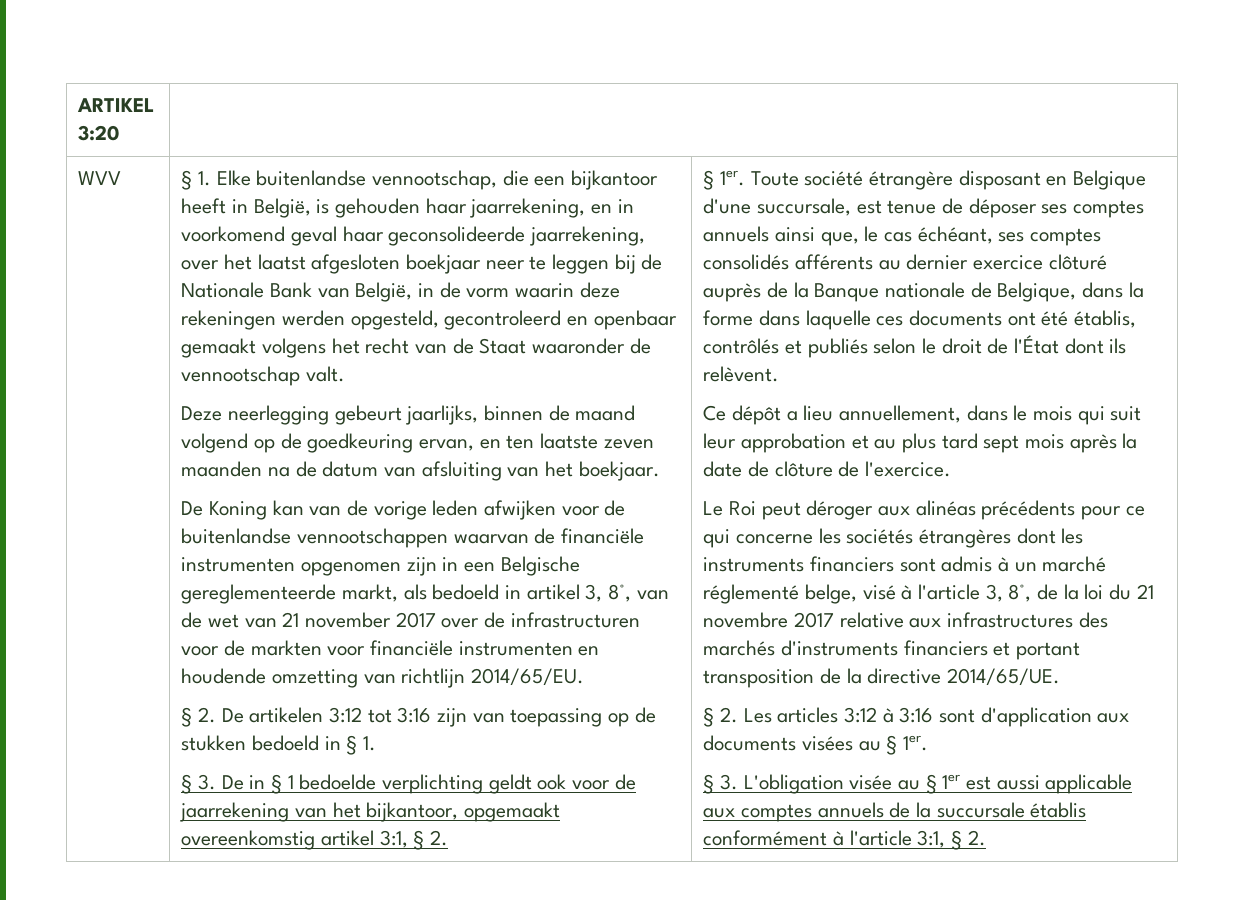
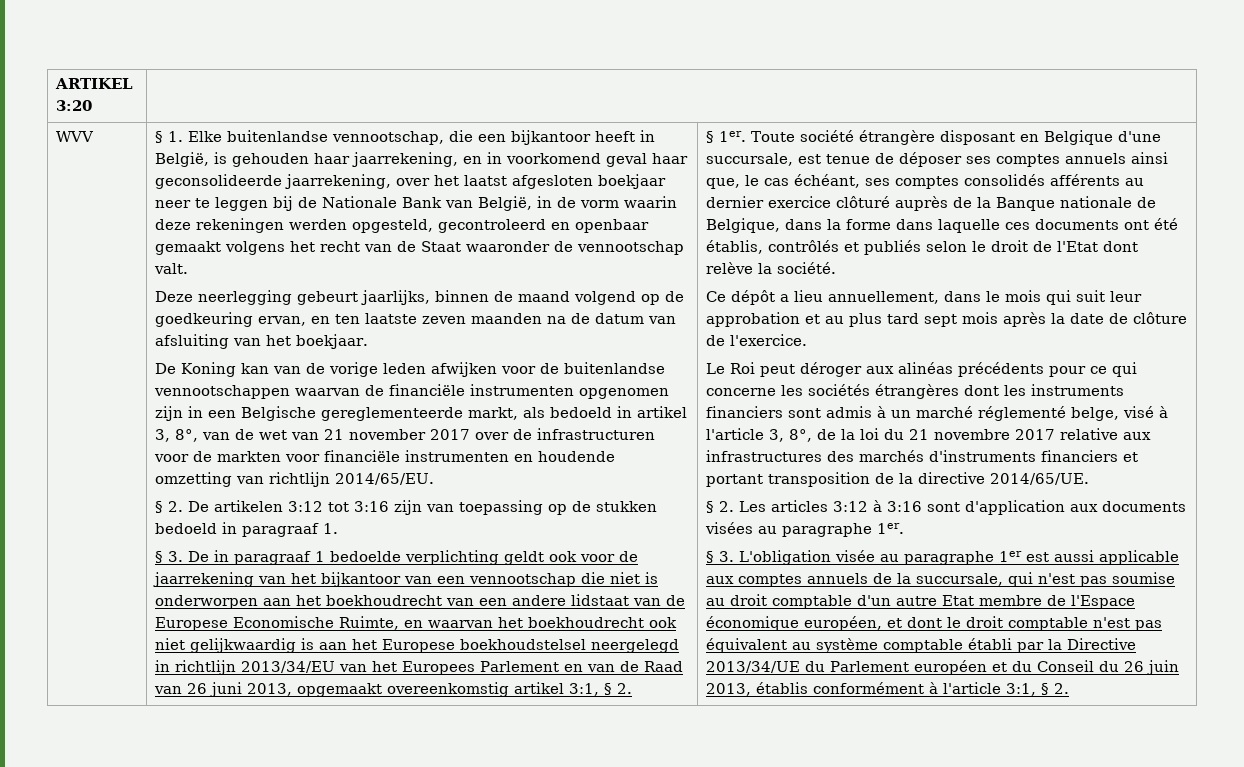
[346,735,358,755] § -> [242,523,320,537] paragraaf
[270,774,282,794] § -> [234,551,312,565] paragraaf
[366,802,459,822] bijkantoor, -> [321,572,659,587] [155,594,686,609] [155,616,678,631] [155,638,680,653] [155,660,684,675] [154,682,293,697] bijkantoor van een vennootschap die niet is onderworpen aan het boekhoudrecht van een andere lidstaat van de Europese Economische Ruimte, en waarvan het boekhoudrecht ook niet gelijkwaardig is aan het Europese boekhoudstelsel neergelegd in richtlijn 2013/34/EU van het Europees Parlement en van de Raad van 26 juni 2013,
[1013,335,1127,354] [703,366,780,382] l'État dont ils relèvent. -> [1057,241,1139,252] [706,262,837,274] l'Etat dont relève la société.
[886,735,898,755] § -> [782,523,873,537] paragraphe
[925,774,937,794] § -> [904,551,995,565] paragraphe
[936,802,1025,818] succursale -> [916,572,1176,587] [706,594,1136,609] [706,616,1163,631] [706,638,1137,653] [706,660,1180,675] [706,683,752,696] succursale, qui n'est pas soumise au droit comptable d'un autre Etat membre de l'Espace économique européen, et dont le droit comptable n'est pas équivalent au système comptable établi par la Directive 2013/34/UE du Parlement européen et du Conseil du 26 juin 2013,

